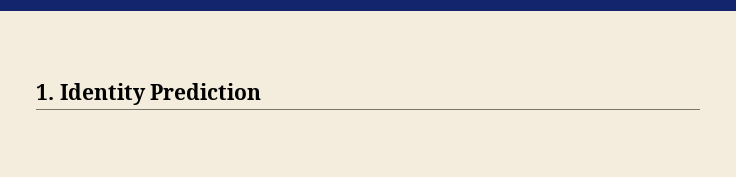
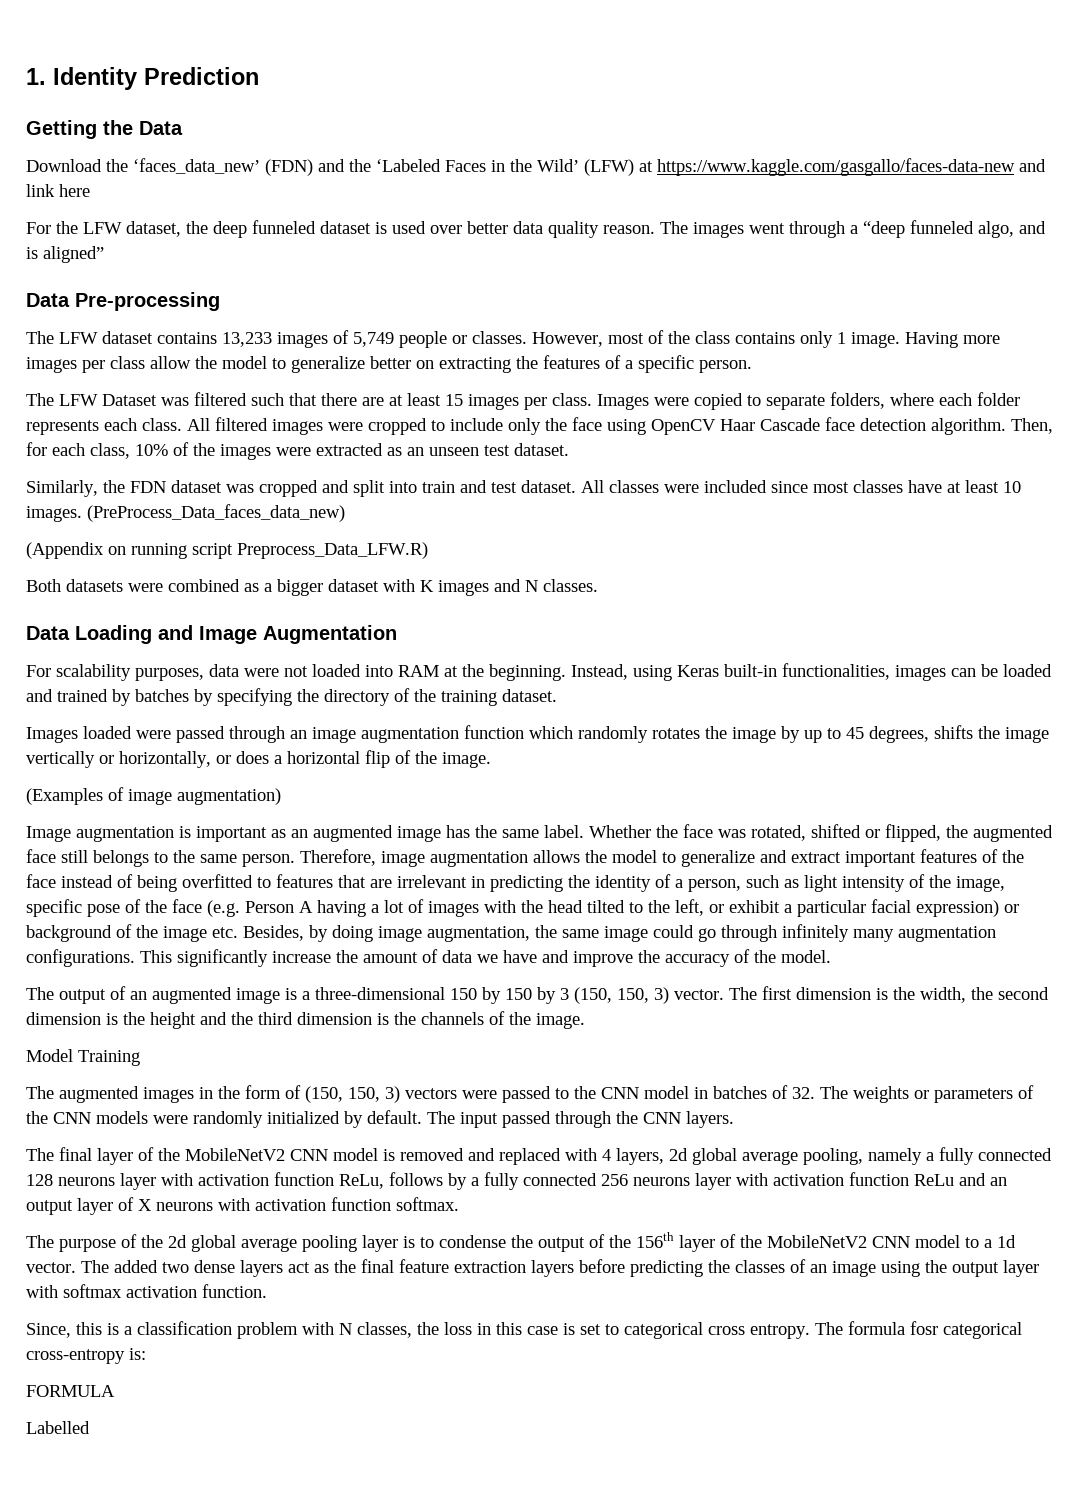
(262, 91) none -> [26,120,183,139] [26,158,1046,176] [26,184,90,197] [26,220,1046,238] [26,246,104,263] [26,292,220,311] [26,330,1000,348] [26,355,752,373] [26,392,1020,410] [26,417,1053,435] [26,442,569,460] [26,480,1021,497] [26,504,345,522] [26,542,428,559] [26,579,598,596] [26,625,397,644] [26,663,1052,681] [26,688,557,706] [26,725,1049,743] [26,750,491,768] [26,787,281,805] [26,824,1053,842] [26,849,1024,867] [26,874,1005,892] [26,899,1019,917] [26,924,996,942] [26,949,831,967] [26,986,1049,1004] [26,1011,585,1029] [26,1049,140,1066] [26,1085,1034,1103] [26,1110,734,1128] [26,1147,1052,1165] [26,1172,1007,1190] [26,1197,459,1215] [26,1232,1016,1252] [26,1259,1039,1277] [26,1284,267,1298] [26,1321,1022,1339] [26,1348,146,1364] [26,1385,115,1397] [26,1421,90,1434] // Getting the Data // Download the ‘faces_data_new’ (FDN) and the ‘Labeled Faces in the Wild’ (LFW) at https://www.kaggle.com/gasgallo/faces-data-new and link here // For the LFW dataset, the deep funneled dataset is used over better data quality reason. The images went through a “deep funneled algo, and is aligned” // Data Pre-processing // The LFW dataset contains 13,233 images of 5,749 people or classes. However, most of the class contains only 1 image. Having more images per class allow the model to generalize better on extracting the features of a specific person. // The LFW Dataset was filtered such that there are at least 15 images per class. Images were copied to separate folders, where each folder represents each class. All filtered images were cropped to include only the face using OpenCV Haar Cascade face detection algorithm. Then, for each class, 10% of the images were extracted as an unseen test dataset. // Similarly, the FDN dataset was cropped and split into train and test dataset. All classes were included since most classes have at least 10 images. (PreProcess_Data_faces_data_new) // (Appendix on running script Preprocess_Data_LFW.R) // Both datasets were combined as a bigger dataset with K images and N classes. // Data Loading and Image Augmentation // For scalability purposes, data were not loaded into RAM at the beginning. Instead, using Keras built-in functionalities, images can be loaded and trained by batches by specifying the directory of the training dataset. // Images loaded were passed through an image augmentation function which randomly rotates the image by up to 45 degrees, shifts the image vertically or horizontally, or does a horizontal flip of the image. // (Examples of image augmentation) // Image augmentation is important as an augmented image has the same label. Whether the face was rotated, shifted or flipped, the augmented face still belongs to the same person. Therefore, image augmentation allows the model to generalize and extract important features of the face instead of being overfitted to features that are irrelevant in predicting the identity of a person, such as light intensity of the image, specific pose of the face (e.g. Person A having a lot of images with the head tilted to the left, or exhibit a particular facial expression) or background of the image etc. Besides, by doing image augmentation, the same image could go through infinitely many augmentation configurations. This significantly increase the amount of data we have and improve the accuracy of the model. // The output of an augmented image is a three-dimensional 150 by 150 by 3 (150, 150, 3) vector. The first dimension is the width, the second dimension is the height and the third dimension is the channels of the image. // Model Training // The augmented images in the form of (150, 150, 3) vectors were passed to the CNN model in batches of 32. The weights or parameters of the CNN models were randomly initialized by default. The input passed through the CNN layers. // The final layer of the MobileNetV2 CNN model is removed and replaced with 4 layers, 2d global average pooling, namely a fully connected 128 neurons layer with activation function ReLu, follows by a fully connected 256 neurons layer with activation function ReLu and an output layer of X neurons with activation function softmax. // The purpose of the 2d global average pooling layer is to condense the output of the 156th layer of the MobileNetV2 CNN model to a 1d vector. The added two dense layers act as the final feature extraction layers before predicting the classes of an image using the output layer with softmax activation function. // Since, this is a classification problem with N classes, the loss in this case is set to categorical cross entropy. The formula fosr categorical cross-entropy is: // FORMULA // Labelled

